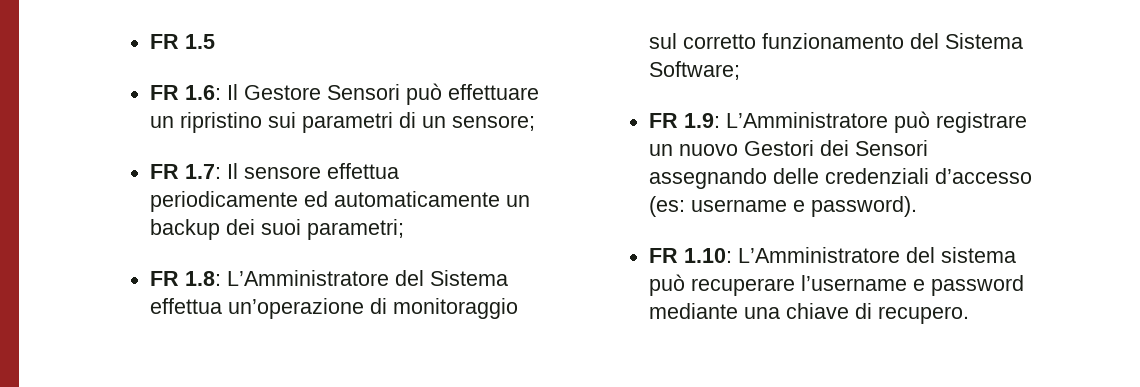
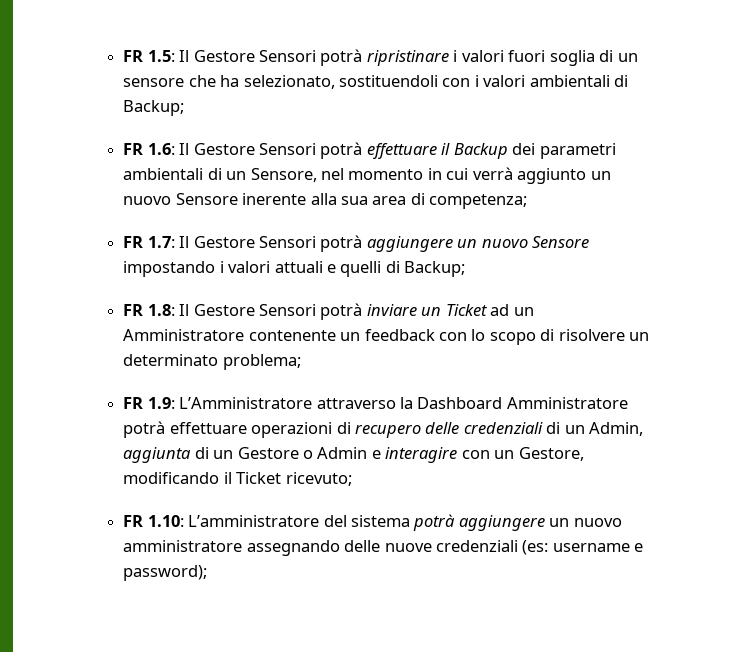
[150,34,216,49] FR 1.5 -> [123,49,638,66] [123,75,629,89] [123,100,185,116] FR 1.5: Il Gestore Sensori potrà ripristinare i valori fuori soglia di un sensore che ha selezionato, sostituendoli con i valori ambientali di Backup;
[406,83,540,105] [150,112,536,133] [150,163,400,179] [150,191,531,212] [150,219,405,240] [150,270,509,286] [150,298,519,319] [649,33,1024,49] [649,61,741,80] [649,111,1028,133] [649,140,929,156] [649,168,1033,189] [649,196,918,217] [649,247,1017,263] [649,274,1025,296] [649,303,970,324] può effettuare un ripristino sui parametri di un sensore; // FR 1.7: Il sensore effettua periodicamente ed automaticamente un backup dei suoi parametri; // FR 1.8: L’Amministratore del Sistema effettua un’operazione di monitoraggio sul corretto funzionamento del Sistema Software; // FR 1.9: L’Amministratore può registrare un nuovo Gestori dei Sensori assegnando delle credenziali d’accesso (es: username e password). // FR 1.10: L’Amministratore del sistema può recuperare l’username e password mediante una chiave di recupero. -> [320,142,616,159] [123,167,611,184] [123,193,528,209] [123,235,590,252] [123,261,466,277] [123,303,534,320] [123,329,650,345] [123,354,301,370] [123,397,628,409] [123,421,644,438] [123,447,584,463] [123,472,352,486] [123,514,622,531] [123,540,644,556] [123,565,208,581] potrà effettuare il Backup dei parametri ambientali di un Sensore, nel momento in cui verrà aggiunto un nuovo Sensore inerente alla sua area di competenza; // FR 1.7: Il Gestore Sensori potrà aggiungere un nuovo Sensore impostando i valori attuali e quelli di Backup; // FR 1.8: Il Gestore Sensori potrà inviare un Ticket ad un Amministratore contenente un feedback con lo scopo di risolvere un determinato problema; // FR 1.9: L’Amministratore attraverso la Dashboard Amministratore potrà effettuare operazioni di recupero delle credenziali di un Admin, aggiunta di un Gestore o Admin e interagire con un Gestore, modificando il Ticket ricevuto; // FR 1.10: L’amministratore del sistema potrà aggiungere un nuovo amministratore assegnando delle nuove credenziali (es: username e password);

